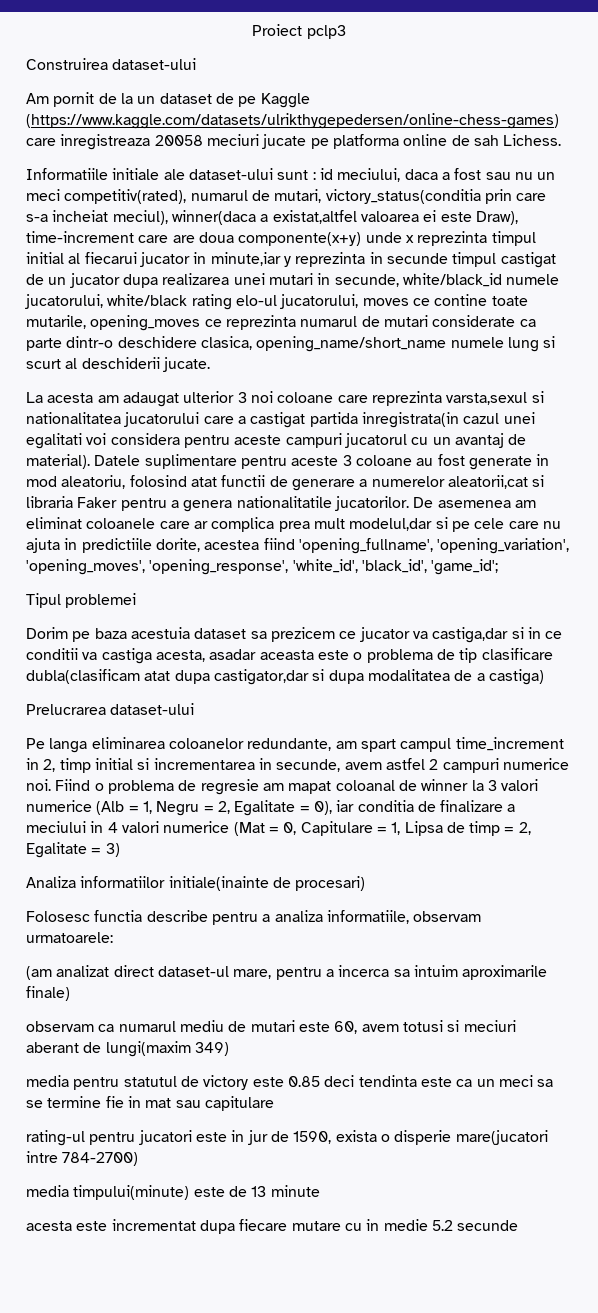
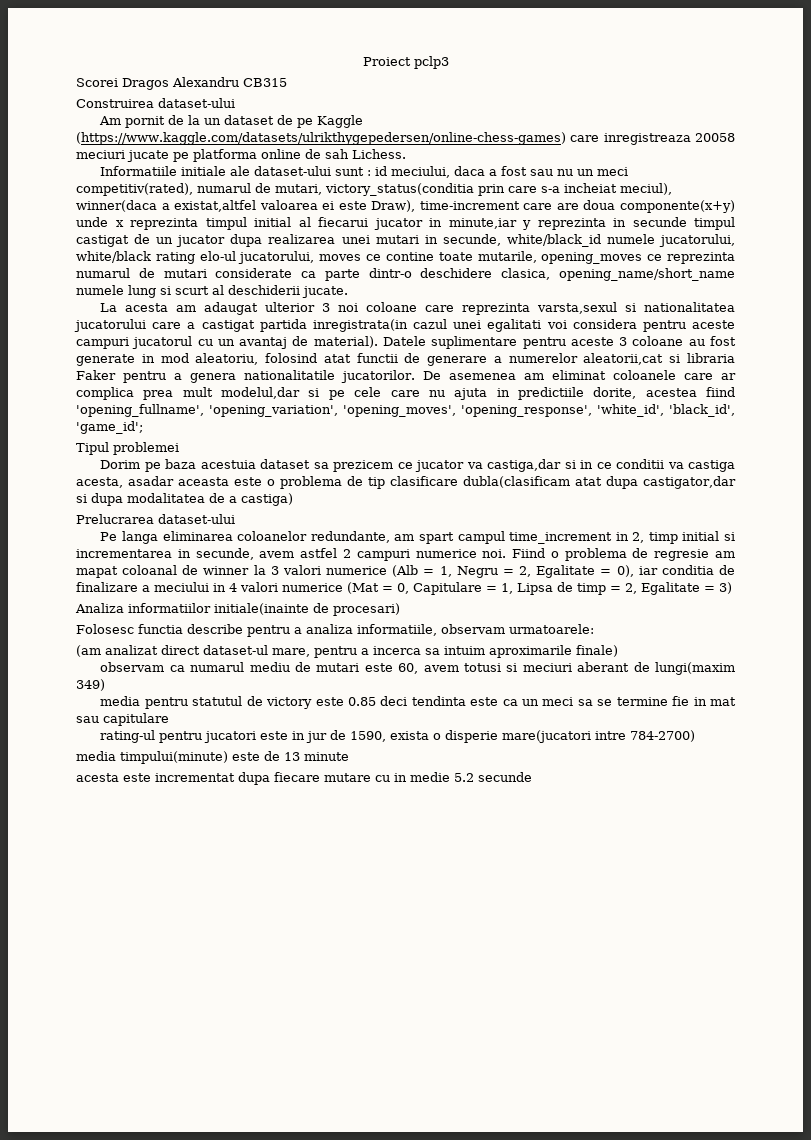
(346, 32) none -> [76,77,287,90] // Scorei Dragos Alexandru CB315

